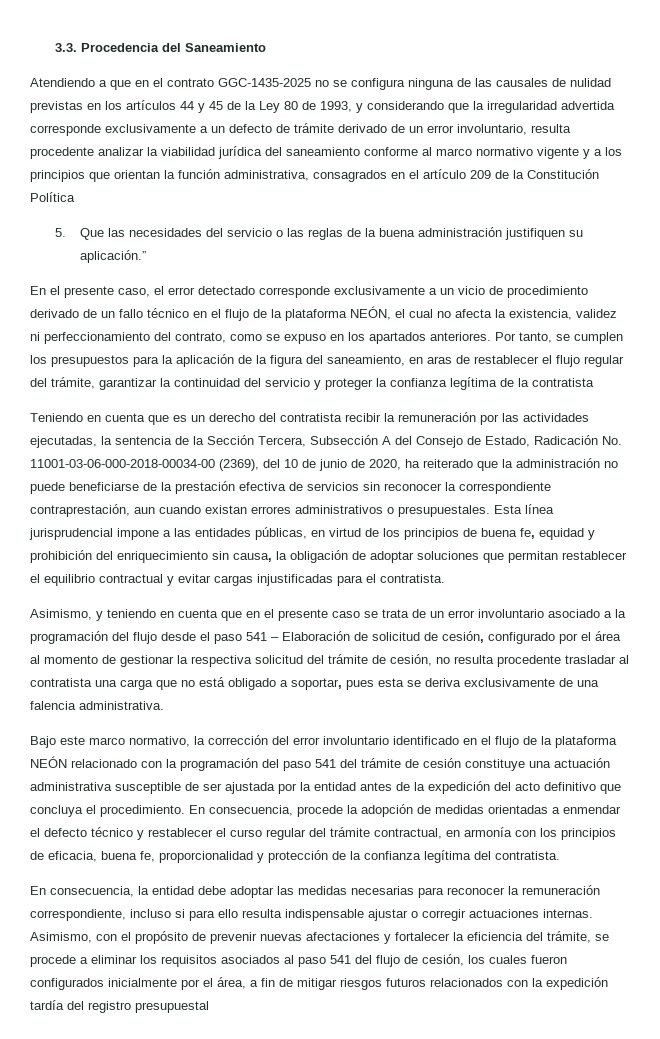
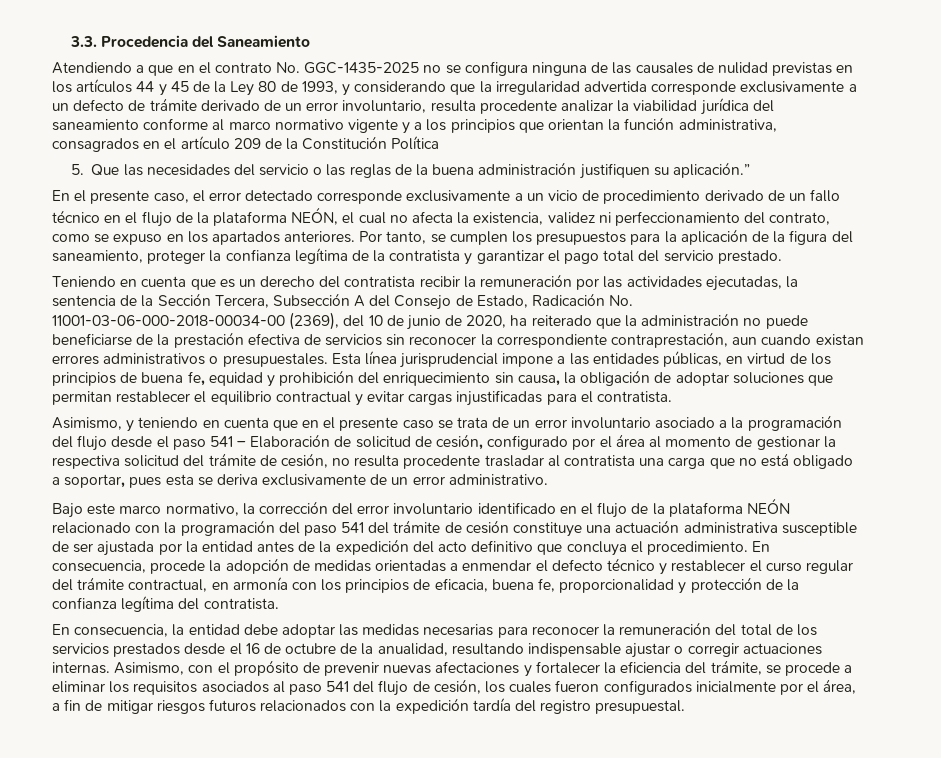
(214, 82) none -> [276,62,301,73] No.
[409,355,624,367] [30,377,321,390] en aras de restablecer el flujo regular del trámite, garantizar la continuidad del servicio y -> (143, 256) none
(594, 382) none -> [464,250,782,265] y garantizar el pago total del servicio prestado.
[577,680,599,687] [30,701,164,710] una falencia administrativa. -> [391,474,548,486] un error administrativo.
[30,909,282,921] correspondiente, incluso si para ello resulta -> [715,624,817,636] [52,643,524,657] del total de los servicios prestados desde el 16 de octubre de la anualidad, resultando
[135,1001,209,1013] presupuestal -> [595,700,686,714] presupuestal.

